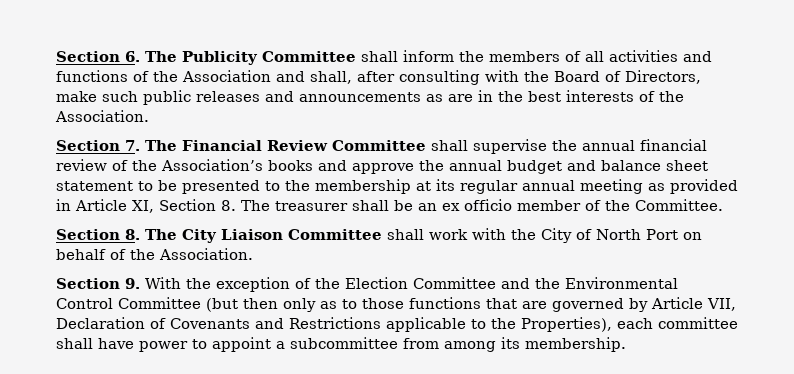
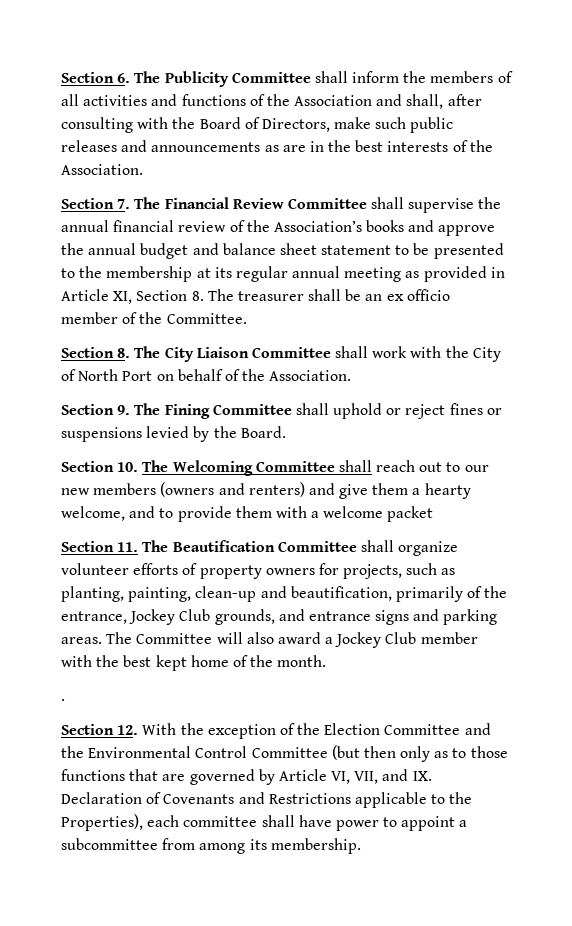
(140, 283) none -> [134,403,502,419] [61,426,286,442] [61,460,489,476] [61,482,471,499] [61,506,434,522] [61,540,459,556] [61,563,456,579] [61,586,508,602] [61,609,498,625] [61,632,478,648] [61,655,327,671] [61,699,65,701] [61,724,139,735] The Fining Committee shall uphold or reject fines or suspensions levied by the Board. // Section 10. The Welcoming Committee shall reach out to our new members (owners and renters) and give them a hearty welcome, and to provide them with a welcome packet // Section 11. The Beautification Committee shall organize volunteer efforts of property owners for projects, such as planting, painting, clean-up and beautification, primarily of the entrance, Jockey Club grounds, and entrance signs and parking areas. The Committee will also award a Jockey Club member with the best kept home of the month. // . // Section 12.
[707,298,736,311] VII, -> [331,769,432,784] VI, VII, and IX.

